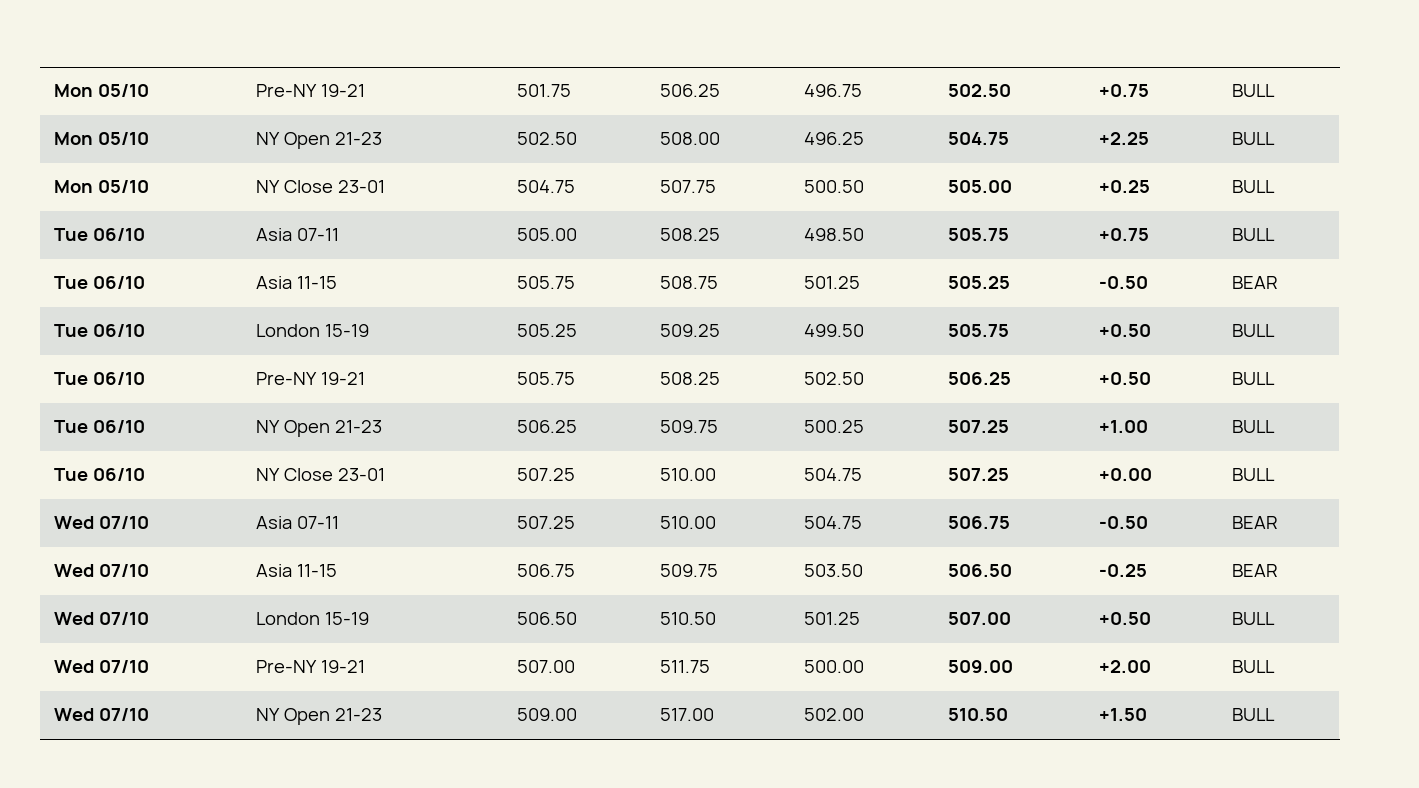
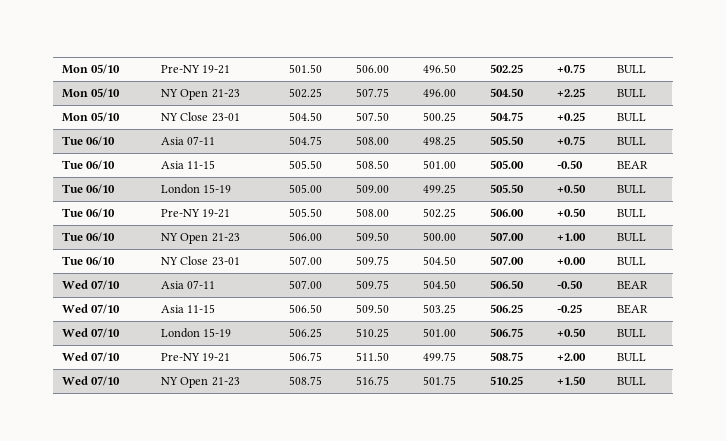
[516,84,571,97] [659,84,720,97] [803,84,862,97] [947,84,1011,97] 501.75 | 506.25 | 496.75 | 502.50 -> [289,64,323,73] [356,64,390,73] [423,64,457,73] [490,64,524,73] 501.50 | 506.00 | 496.50 | 502.25
[516,132,577,145] [659,132,720,145] [803,132,864,145] [947,132,1009,145] 502.50 | 508.00 | 496.25 | 504.75 -> [289,88,323,98] [356,88,390,97] [423,89,457,97] [490,88,525,97] 502.25 | 507.75 | 496.00 | 504.50
[516,180,575,193] [659,180,716,193] [803,180,864,193] [947,180,1012,193] 504.75 | 507.75 | 500.50 | 505.00 -> [289,112,323,121] [356,112,390,121] [423,112,457,122] [490,112,524,121] 504.50 | 507.50 | 500.25 | 504.75
[516,228,577,241] [659,228,720,241] [803,228,864,241] [947,228,1009,241] 505.00 | 508.25 | 498.50 | 505.75 -> [289,136,323,145] [356,136,390,145] [423,136,457,146] [490,136,525,145] 504.75 | 508.00 | 498.25 | 505.50
[516,276,575,289] [659,276,718,289] [803,276,860,289] [947,276,1010,289] 505.75 | 508.75 | 501.25 | 505.25 -> [289,160,323,169] [356,160,390,169] [423,160,457,169] [490,160,525,169] 505.50 | 508.50 | 501.00 | 505.00
[516,324,577,337] [659,324,720,337] [803,324,864,337] [947,324,1009,337] 505.25 | 509.25 | 499.50 | 505.75 -> [289,184,323,193] [356,184,390,193] [423,184,457,194] [490,184,525,193] 505.00 | 509.00 | 499.25 | 505.50
[516,372,575,385] [659,372,720,385] [803,372,864,385] [947,372,1011,385] 505.75 | 508.25 | 502.50 | 506.25 -> [289,208,323,217] [356,208,390,217] [423,208,457,218] [490,208,525,217] 505.50 | 508.00 | 502.25 | 506.00
[516,420,577,433] [659,420,718,433] [803,420,864,433] [947,420,1009,433] 506.25 | 509.75 | 500.25 | 507.25 -> [289,232,323,241] [356,232,390,241] [423,232,457,241] [490,232,525,241] 506.00 | 509.50 | 500.00 | 507.00
[516,468,575,481] [659,468,716,481] [803,468,862,481] [947,468,1009,481] 507.25 | 510.00 | 504.75 | 507.25 -> [289,256,323,265] [356,256,390,265] [423,256,457,265] [490,256,525,265] 507.00 | 509.75 | 504.50 | 507.00
[516,516,575,529] [659,516,716,529] [803,516,862,529] [947,516,1010,529] 507.25 | 510.00 | 504.75 | 506.75 -> [289,280,323,289] [356,280,390,289] [423,280,457,289] [490,280,525,289] 507.00 | 509.75 | 504.50 | 506.50
[516,564,575,577] [659,564,718,577] [803,564,863,577] [947,564,1012,577] 506.75 | 509.75 | 503.50 | 506.50 -> [289,304,323,313] [356,304,390,313] [423,304,457,314] [490,304,524,313] 506.50 | 509.50 | 503.25 | 506.25
[516,612,577,625] [659,612,716,625] [803,612,860,625] [947,612,1011,625] 506.50 | 510.50 | 501.25 | 507.00 -> [289,328,323,338] [356,328,390,338] [423,328,457,337] [490,328,524,337] 506.25 | 510.25 | 501.00 | 506.75
[516,660,575,673] [659,660,710,673] [803,660,864,673] [947,660,1013,673] 507.00 | 511.75 | 500.00 | 509.00 -> [289,352,323,361] [356,352,390,361] [423,352,457,361] [490,352,524,361] 506.75 | 511.50 | 499.75 | 508.75
[516,708,577,721] [659,708,714,721] [803,708,864,721] [947,708,1008,721] 509.00 | 517.00 | 502.00 | 510.50 -> [289,376,323,385] [356,376,390,385] [423,376,457,385] [490,376,524,385] 508.75 | 516.75 | 501.75 | 510.25

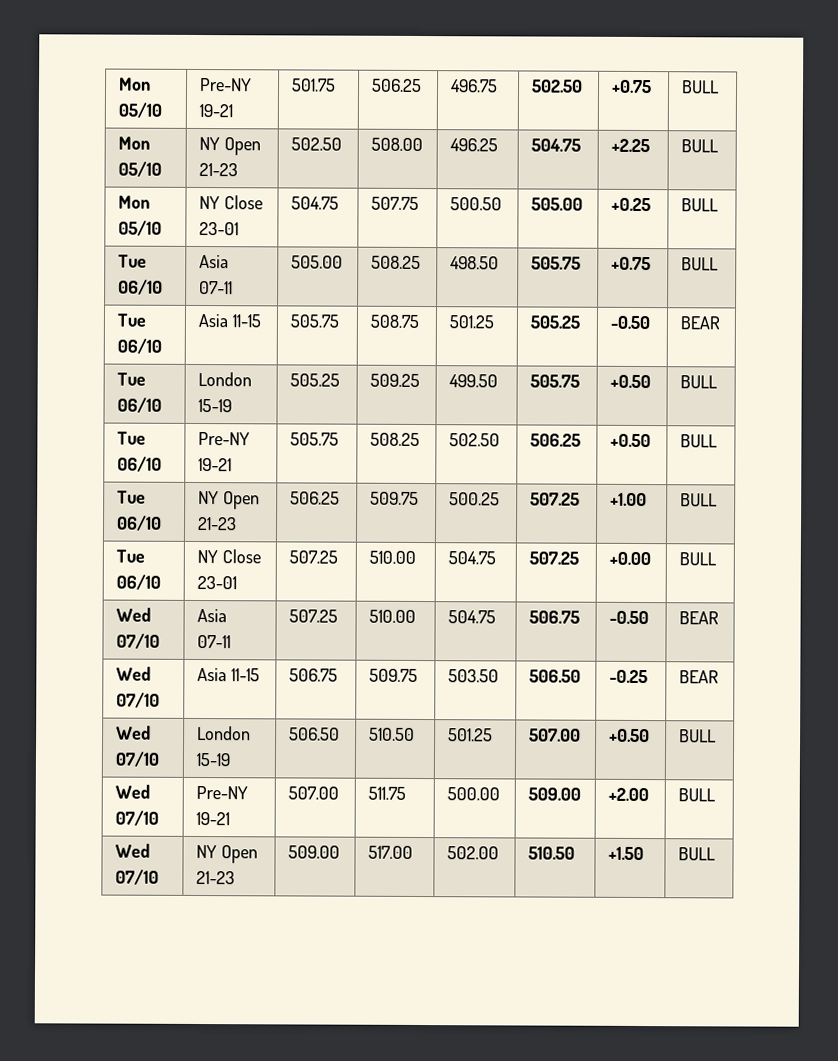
[289,64,323,73] [356,64,390,73] [423,64,457,73] [490,64,524,73] 501.50 | 506.00 | 496.50 | 502.25 -> [290,78,336,92] [370,78,422,93] [449,79,498,93] [530,79,583,93] 501.75 | 506.25 | 496.75 | 502.50
[289,88,323,98] [356,88,390,97] [423,89,457,97] [490,88,525,97] 502.25 | 507.75 | 496.00 | 504.50 -> [290,137,342,151] [370,137,423,152] [449,138,498,152] [530,138,581,152] 502.50 | 508.00 | 496.25 | 504.75
[289,112,323,121] [356,112,390,121] [423,112,457,122] [490,112,524,121] 504.50 | 507.50 | 500.25 | 504.75 -> [290,196,339,210] [370,196,419,210] [449,197,502,211] [530,197,583,211] 504.75 | 507.75 | 500.50 | 505.00
[289,136,323,145] [356,136,390,145] [423,136,457,146] [490,136,525,145] 504.75 | 508.00 | 498.25 | 505.50 -> [290,255,343,269] [370,255,421,270] [449,256,499,270] [530,256,581,270] 505.00 | 508.25 | 498.50 | 505.75
[289,160,323,169] [356,160,390,169] [423,160,457,169] [490,160,525,169] 505.50 | 508.50 | 501.00 | 505.00 -> [289,314,339,328] [369,314,419,328] [448,315,494,329] [529,315,580,329] 505.75 | 508.75 | 501.25 | 505.25
[289,184,323,193] [356,184,390,193] [423,184,457,194] [490,184,525,193] 505.00 | 509.00 | 499.25 | 505.50 -> [289,373,340,387] [369,373,420,388] [448,374,498,388] [529,374,580,388] 505.25 | 509.25 | 499.50 | 505.75
[289,208,323,217] [356,208,390,217] [423,208,457,218] [490,208,525,217] 505.50 | 508.00 | 502.25 | 506.00 -> [289,432,339,446] [369,432,420,447] [448,433,500,447] [529,433,581,447] 505.75 | 508.25 | 502.50 | 506.25
[289,232,323,241] [356,232,390,241] [423,232,457,241] [490,232,525,241] 506.00 | 509.50 | 500.00 | 507.00 -> [289,491,340,505] [369,491,419,505] [448,492,500,506] [529,492,580,506] 506.25 | 509.75 | 500.25 | 507.25
[289,256,323,265] [356,256,390,265] [423,256,457,265] [490,256,525,265] 507.00 | 509.75 | 504.50 | 507.00 -> [288,550,338,564] [368,550,416,564] [447,551,496,565] [528,551,579,565] 507.25 | 510.00 | 504.75 | 507.25
[289,280,323,289] [356,280,390,289] [423,280,457,289] [490,280,525,289] 507.00 | 509.75 | 504.50 | 506.50 -> [288,609,338,623] [368,609,416,623] [447,610,496,624] [528,610,580,624] 507.25 | 510.00 | 504.75 | 506.75
[289,304,323,313] [356,304,390,313] [423,304,457,314] [490,304,524,313] 506.50 | 509.50 | 503.25 | 506.25 -> [288,668,338,682] [368,668,418,682] [447,669,499,683] [528,669,581,683] 506.75 | 509.75 | 503.50 | 506.50
[289,328,323,338] [356,328,390,338] [423,328,457,337] [490,328,524,337] 506.25 | 510.25 | 501.00 | 506.75 -> [288,727,340,741] [368,727,415,741] [447,728,493,742] [528,728,581,742] 506.50 | 510.50 | 501.25 | 507.00
[289,352,323,361] [356,352,390,361] [423,352,457,361] [490,352,524,361] 506.75 | 511.50 | 499.75 | 508.75 -> [287,786,339,800] [367,786,406,800] [446,787,500,801] [527,787,581,801] 507.00 | 511.75 | 500.00 | 509.00
[289,376,323,385] [356,376,390,385] [423,376,457,385] [490,376,524,385] 508.75 | 516.75 | 501.75 | 510.25 -> [287,845,340,859] [367,845,413,859] [446,846,499,860] [527,846,575,860] 509.00 | 517.00 | 502.00 | 510.50

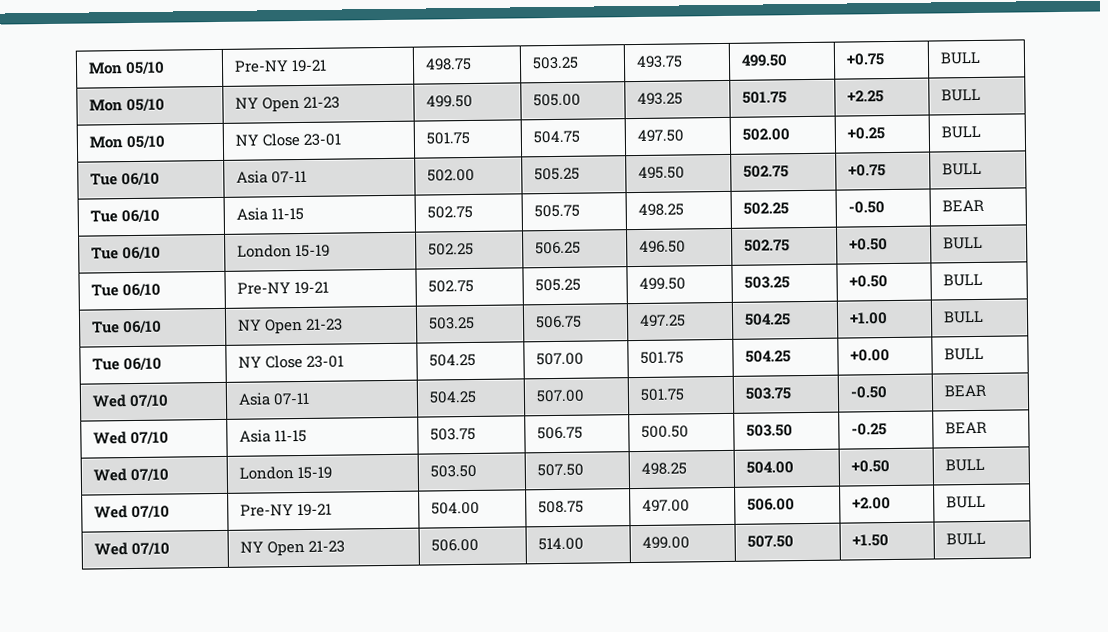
[290,78,336,92] [370,78,422,93] [449,79,498,93] [530,79,583,93] 501.75 | 506.25 | 496.75 | 502.50 -> [424,57,472,71] [531,56,579,70] [635,55,683,69] [740,54,788,67] 498.75 | 503.25 | 493.75 | 499.50
[290,137,342,151] [370,137,423,152] [449,138,498,152] [530,138,581,152] 502.50 | 508.00 | 496.25 | 504.75 -> [425,94,473,108] [532,93,581,107] [636,92,683,106] [741,91,787,104] 499.50 | 505.00 | 493.25 | 501.75
[290,196,339,210] [370,196,419,210] [449,197,502,211] [530,197,583,211] | 504.75 | 507.75 | 500.50 | 505.00 -> [425,131,470,145] [532,130,580,144] [636,129,684,143] [741,128,790,141] | 501.75 | 504.75 | 497.50 | 502.00
[290,255,343,269] [370,255,421,270] [449,256,499,270] [530,256,581,270] 505.00 | 508.25 | 498.50 | 505.75 -> [426,168,475,182] [533,167,580,181] [637,166,685,180] [742,165,789,178] 502.00 | 505.25 | 495.50 | 502.75
[289,314,339,328] [369,314,419,328] [448,315,494,329] [529,315,580,329] | 505.75 | 508.75 | 501.25 | 505.25 -> [426,205,473,219] [533,204,580,218] [637,203,684,216] [742,202,789,215] | 502.75 | 505.75 | 498.25 | 502.25
[289,373,340,387] [369,373,420,388] [448,374,498,388] [529,374,580,388] 505.25 | 509.25 | 499.50 | 505.75 -> [427,242,474,256] [534,241,581,255] [638,240,686,253] [743,239,790,252] 502.25 | 506.25 | 496.50 | 502.75
[289,432,339,446] [369,432,420,447] [448,433,500,447] [529,433,581,447] 505.75 | 508.25 | 502.50 | 506.25 -> [427,279,474,293] [534,278,581,292] [638,277,686,290] [743,276,790,289] 502.75 | 505.25 | 499.50 | 503.25
[289,491,340,505] [369,491,419,505] [448,492,500,506] [529,492,580,506] 506.25 | 509.75 | 500.25 | 507.25 -> [428,316,475,330] [535,315,582,329] [638,314,686,327] [743,313,791,326] 503.25 | 506.75 | 497.25 | 504.25
[288,550,338,564] [368,550,416,564] [447,551,496,565] [528,551,579,565] 507.25 | 510.00 | 504.75 | 507.25 -> [428,353,476,367] [535,352,584,366] [639,351,684,364] [744,350,791,363] 504.25 | 507.00 | 501.75 | 504.25
[288,609,338,623] [368,609,416,623] [447,610,496,624] [528,610,580,624] 507.25 | 510.00 | 504.75 | 506.75 -> [428,390,477,404] [535,389,585,403] [639,388,685,401] [744,387,792,400] 504.25 | 507.00 | 501.75 | 503.75
[288,668,338,682] [368,668,418,682] [447,669,499,683] [528,669,581,683] | 506.75 | 509.75 | 503.50 | 506.50 -> [429,427,476,441] [536,426,583,440] [640,425,689,438] [745,424,793,437] | 503.75 | 506.75 | 500.50 | 503.50
[288,727,340,741] [368,727,415,741] [447,728,493,742] [528,728,581,742] 506.50 | 510.50 | 501.25 | 507.00 -> [429,464,477,478] [536,463,584,477] [640,462,687,475] [745,461,794,474] 503.50 | 507.50 | 498.25 | 504.00
[287,786,339,800] [367,786,406,800] [446,787,500,801] [527,787,581,801] 507.00 | 511.75 | 500.00 | 509.00 -> [430,501,480,515] [537,500,584,514] [641,499,690,512] [746,498,795,511] 504.00 | 508.75 | 497.00 | 506.00
[287,845,340,859] [367,845,413,859] [446,846,499,860] [527,846,575,860] 509.00 | 517.00 | 502.00 | 510.50 -> [430,538,479,552] [537,537,584,551] [641,536,690,549] [746,535,794,548] 506.00 | 514.00 | 499.00 | 507.50

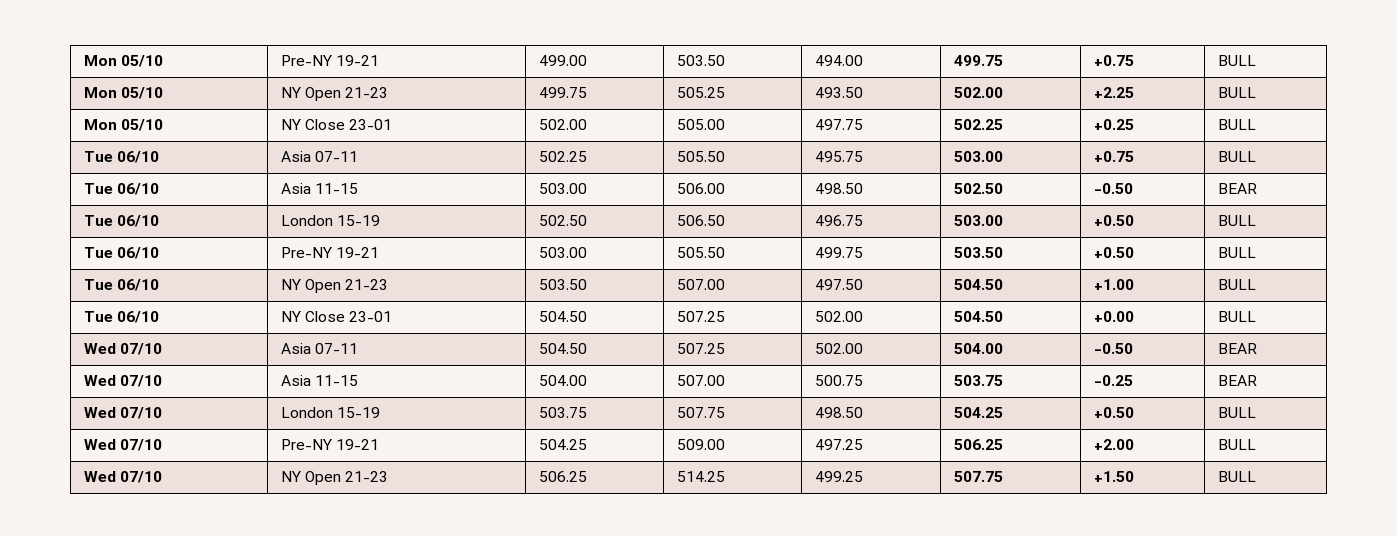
[424,57,472,71] [531,56,579,70] [635,55,683,69] [740,54,788,67] 498.75 | 503.25 | 493.75 | 499.50 -> [538,55,587,66] [676,55,725,66] [814,55,863,66] [953,55,1003,66] 499.00 | 503.50 | 494.00 | 499.75
[425,94,473,108] [532,93,581,107] [636,92,683,106] [741,91,787,104] 499.50 | 505.00 | 493.25 | 501.75 -> [538,87,587,98] [676,87,725,98] [814,87,863,98] [953,87,1003,98] 499.75 | 505.25 | 493.50 | 502.00
[425,131,470,145] [532,130,580,144] [636,129,684,143] [741,128,790,141] 501.75 | 504.75 | 497.50 | 502.00 -> [538,119,587,130] [676,119,725,130] [814,119,863,130] [953,119,1003,130] 502.00 | 505.00 | 497.75 | 502.25
[426,168,475,182] [533,167,580,181] [637,166,685,180] [742,165,789,178] 502.00 | 505.25 | 495.50 | 502.75 -> [538,151,587,162] [676,151,725,162] [814,151,863,162] [953,151,1003,162] 502.25 | 505.50 | 495.75 | 503.00
[426,205,473,219] [533,204,580,218] [637,203,684,216] [742,202,789,215] 502.75 | 505.75 | 498.25 | 502.25 -> [538,183,587,194] [676,183,725,194] [814,183,863,194] [953,183,1003,194] 503.00 | 506.00 | 498.50 | 502.50
[427,242,474,256] [534,241,581,255] [638,240,686,253] [743,239,790,252] 502.25 | 506.25 | 496.50 | 502.75 -> [538,215,587,226] [676,215,725,226] [814,215,863,226] [953,215,1003,226] 502.50 | 506.50 | 496.75 | 503.00
[427,279,474,293] [534,278,581,292] [638,277,686,290] [743,276,790,289] 502.75 | 505.25 | 499.50 | 503.25 -> [538,247,587,258] [676,247,725,258] [814,247,863,258] [953,247,1003,258] 503.00 | 505.50 | 499.75 | 503.50
[428,316,475,330] [535,315,582,329] [638,314,686,327] [743,313,791,326] 503.25 | 506.75 | 497.25 | 504.25 -> [538,279,587,290] [676,279,725,290] [814,279,863,290] [953,279,1003,290] 503.50 | 507.00 | 497.50 | 504.50
[428,353,476,367] [535,352,584,366] [639,351,684,364] [744,350,791,363] 504.25 | 507.00 | 501.75 | 504.25 -> [538,311,587,322] [676,311,725,322] [814,311,863,322] [953,311,1003,322] 504.50 | 507.25 | 502.00 | 504.50
[428,390,477,404] [535,389,585,403] [639,388,685,401] [744,387,792,400] 504.25 | 507.00 | 501.75 | 503.75 -> [538,343,587,354] [676,343,725,354] [814,343,863,354] [953,343,1003,354] 504.50 | 507.25 | 502.00 | 504.00
[429,427,476,441] [536,426,583,440] [640,425,689,438] [745,424,793,437] 503.75 | 506.75 | 500.50 | 503.50 -> [538,375,587,386] [676,375,725,386] [814,375,863,386] [953,375,1003,386] 504.00 | 507.00 | 500.75 | 503.75
[429,464,477,478] [536,463,584,477] [640,462,687,475] [745,461,794,474] 503.50 | 507.50 | 498.25 | 504.00 -> [538,407,587,418] [676,407,725,418] [814,407,863,418] [953,407,1003,418] 503.75 | 507.75 | 498.50 | 504.25
[430,501,480,515] [537,500,584,514] [641,499,690,512] [746,498,795,511] 504.00 | 508.75 | 497.00 | 506.00 -> [538,439,587,450] [676,439,725,450] [814,439,863,450] [953,439,1003,450] 504.25 | 509.00 | 497.25 | 506.25
[430,538,479,552] [537,537,584,551] [641,536,690,549] [746,535,794,548] 506.00 | 514.00 | 499.00 | 507.50 -> [538,471,587,482] [676,471,725,482] [814,471,863,482] [953,471,1003,482] 506.25 | 514.25 | 499.25 | 507.75

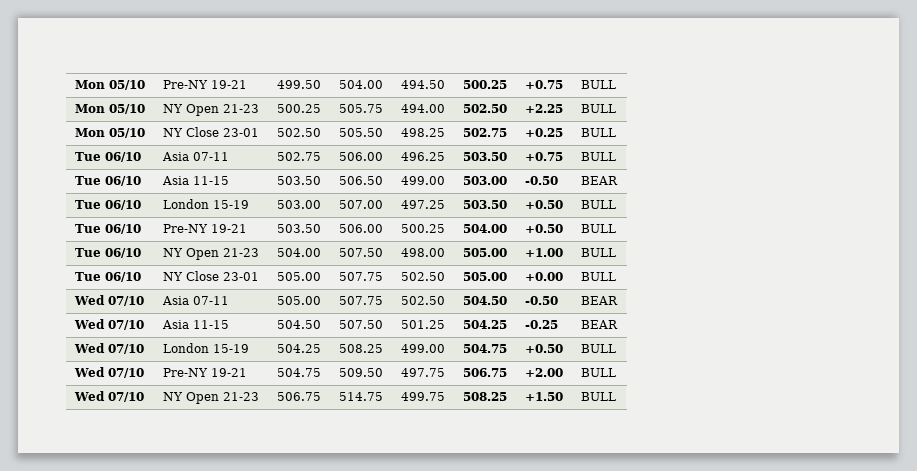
[538,55,587,66] [676,55,725,66] [814,55,863,66] [953,55,1003,66] 499.00 | 503.50 | 494.00 | 499.75 -> [276,80,321,89] [338,80,383,89] [400,80,445,89] [462,80,507,89] 499.50 | 504.00 | 494.50 | 500.25
[538,87,587,98] [676,87,725,98] [814,87,863,98] [953,87,1003,98] 499.75 | 505.25 | 493.50 | 502.00 -> [276,104,321,113] [338,104,383,113] [400,104,445,113] [462,104,507,113] 500.25 | 505.75 | 494.00 | 502.50
[538,119,587,130] [676,119,725,130] [814,119,863,130] [953,119,1003,130] 502.00 | 505.00 | 497.75 | 502.25 -> [276,128,321,137] [338,128,383,137] [400,128,445,137] [462,128,507,137] 502.50 | 505.50 | 498.25 | 502.75
[538,151,587,162] [676,151,725,162] [814,151,863,162] [953,151,1003,162] 502.25 | 505.50 | 495.75 | 503.00 -> [276,152,321,161] [338,152,383,161] [400,152,445,161] [462,152,507,161] 502.75 | 506.00 | 496.25 | 503.50
[538,183,587,194] [676,183,725,194] [814,183,863,194] [953,183,1003,194] 503.00 | 506.00 | 498.50 | 502.50 -> [276,176,321,185] [338,176,383,185] [400,176,445,185] [462,176,507,185] 503.50 | 506.50 | 499.00 | 503.00
[538,215,587,226] [676,215,725,226] [814,215,863,226] [953,215,1003,226] 502.50 | 506.50 | 496.75 | 503.00 -> [276,200,321,209] [338,200,383,209] [400,200,445,209] [462,200,507,209] 503.00 | 507.00 | 497.25 | 503.50
[538,247,587,258] [676,247,725,258] [814,247,863,258] [953,247,1003,258] 503.00 | 505.50 | 499.75 | 503.50 -> [276,224,321,233] [338,224,383,233] [400,224,445,233] [462,224,507,233] 503.50 | 506.00 | 500.25 | 504.00
[538,279,587,290] [676,279,725,290] [814,279,863,290] [953,279,1003,290] 503.50 | 507.00 | 497.50 | 504.50 -> [276,248,321,257] [338,248,383,257] [400,248,445,257] [462,248,507,257] 504.00 | 507.50 | 498.00 | 505.00
[538,311,587,322] [676,311,725,322] [814,311,863,322] [953,311,1003,322] 504.50 | 507.25 | 502.00 | 504.50 -> [276,272,321,281] [338,272,383,281] [400,272,445,281] [462,272,507,281] 505.00 | 507.75 | 502.50 | 505.00
[538,343,587,354] [676,343,725,354] [814,343,863,354] [953,343,1003,354] 504.50 | 507.25 | 502.00 | 504.00 -> [276,296,321,305] [338,296,383,305] [400,296,445,305] [462,296,507,305] 505.00 | 507.75 | 502.50 | 504.50
[538,375,587,386] [676,375,725,386] [814,375,863,386] [953,375,1003,386] 504.00 | 507.00 | 500.75 | 503.75 -> [276,320,321,329] [338,320,383,329] [400,320,445,329] [462,320,507,329] 504.50 | 507.50 | 501.25 | 504.25
[538,407,587,418] [676,407,725,418] [814,407,863,418] [953,407,1003,418] 503.75 | 507.75 | 498.50 | 504.25 -> [276,344,321,353] [338,344,383,353] [400,344,445,353] [462,344,507,353] 504.25 | 508.25 | 499.00 | 504.75
[538,439,587,450] [676,439,725,450] [814,439,863,450] [953,439,1003,450] 504.25 | 509.00 | 497.25 | 506.25 -> [276,368,321,377] [338,368,383,377] [400,368,445,377] [462,368,507,377] 504.75 | 509.50 | 497.75 | 506.75
[538,471,587,482] [676,471,725,482] [814,471,863,482] [953,471,1003,482] 506.25 | 514.25 | 499.25 | 507.75 -> [276,392,321,401] [338,392,383,401] [400,392,445,401] [462,392,507,401] 506.75 | 514.75 | 499.75 | 508.25

